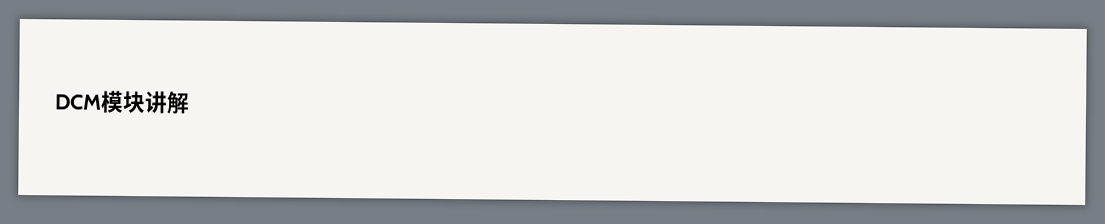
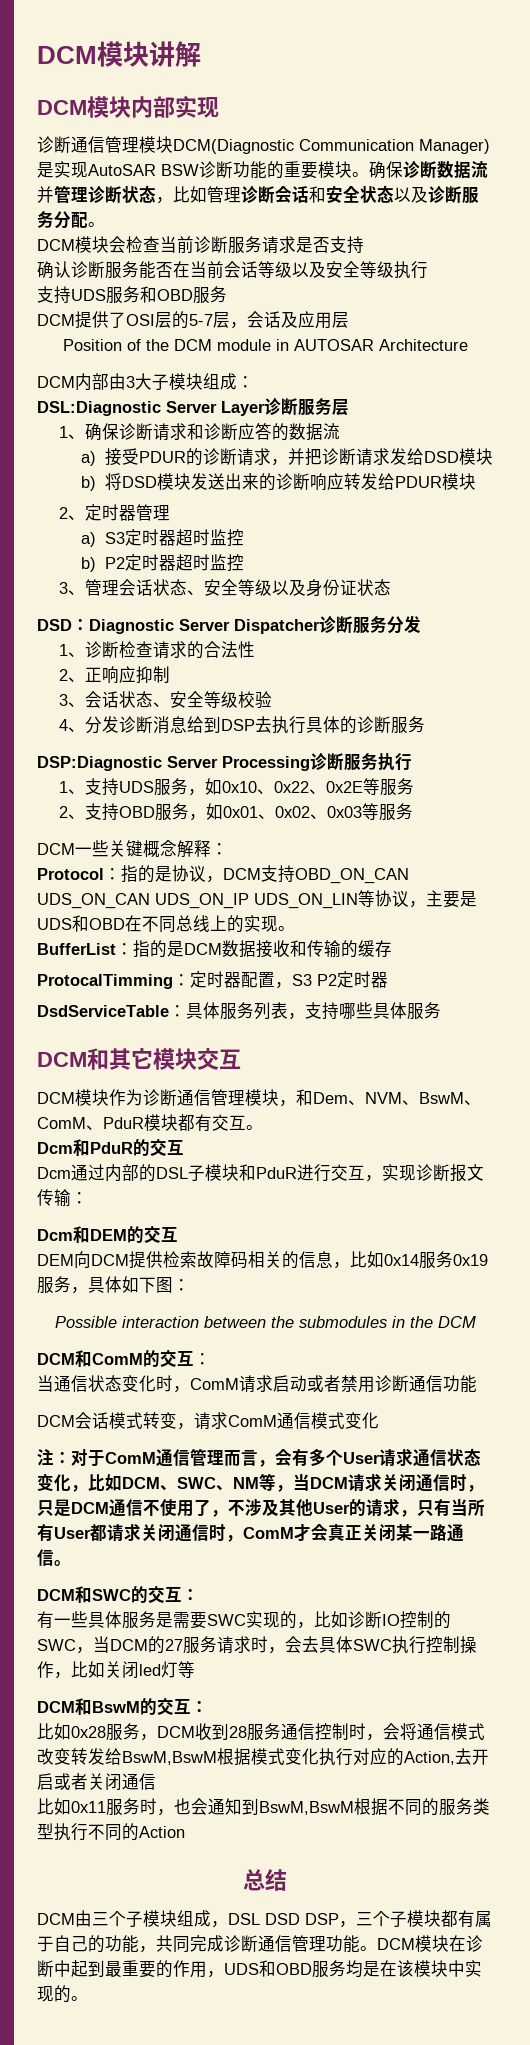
(190, 103) none -> [37,95,219,118] [37,136,490,154] [37,160,488,179] [37,185,479,204] [37,211,105,229] [37,236,364,254] [37,261,428,279] [37,286,227,304] [37,311,349,329] [62,339,468,351] [37,373,254,391] [37,397,349,416] [59,423,341,441] [81,448,493,466] [81,473,476,491] [59,504,171,521] [81,529,244,547] [81,554,244,572] [59,579,392,597] [37,615,421,634] [59,641,256,659] [59,666,171,684] [59,691,273,708] [59,716,426,734] [37,752,412,771] [59,778,415,796] [59,803,414,821] [37,840,228,858] [37,865,409,884] [37,890,477,909] [37,915,295,933] [37,940,392,958] [37,971,388,989] [37,1002,441,1020] [37,1048,241,1070] [37,1089,481,1107] [37,1114,263,1132] [37,1139,184,1156] [37,1164,484,1182] [37,1189,88,1207] [37,1226,178,1243] [37,1251,488,1269] [37,1276,190,1294] [54,1316,476,1328] [37,1350,211,1367] [37,1375,477,1393] [37,1412,379,1430] [37,1448,481,1467] [37,1473,484,1492] [37,1498,485,1517] [37,1523,464,1542] [37,1549,71,1566] [37,1586,199,1603] [37,1611,451,1629] [37,1636,477,1654] [37,1661,195,1679] [37,1698,208,1715] [37,1723,485,1741] [37,1748,489,1766] [37,1773,156,1791] [37,1798,490,1816] [37,1823,185,1841] [243,1869,287,1891] [37,1910,492,1928] [37,1935,483,1953] [37,1960,482,1978] [37,1985,88,2003] // DCM模块内部实现 // 诊断通信管理模块DCM(Diagnostic Communication Manager)是实现AutoSAR BSW诊断功能的重要模块。确保诊断数据流并管理诊断状态，比如管理诊断会话和安全状态以及诊断服务分配。 // DCM模块会检查当前诊断服务请求是否支持 // 确认诊断服务能否在当前会话等级以及安全等级执行 // 支持UDS服务和OBD服务 // DCM提供了OSI层的5-7层，会话及应用层 // Position of the DCM module in AUTOSAR Architecture // DCM内部由3大子模块组成： // DSL:Diagnostic Server Layer诊断服务层 // 1、确保诊断请求和诊断应答的数据流 // a)接受PDUR的诊断请求，并把诊断请求发给DSD模块 // b)将DSD模块发送出来的诊断响应转发给PDUR模块 // 2、定时器管理 // a) S3定时器超时监控 // b) P2定时器超时监控 // 3、管理会话状态、安全等级以及身份证状态 // DSD：Diagnostic Server Dispatcher诊断服务分发 // 1、诊断检查请求的合法性 // 2、正响应抑制 // 3、会话状态、安全等级校验 // 4、分发诊断消息给到DSP去执行具体的诊断服务 // DSP:Diagnostic Server Processing诊断服务执行 // 1、支持UDS服务，如0x10、0x22、0x2E等服务 // 2、支持OBD服务，如0x01、0x02、0x03等服务 // DCM一些关键概念解释： // Protocol：指的是协议，DCM支持OBD_ON_CAN UDS_ON_CAN UDS_ON_IP UDS_ON_LIN等协议，主要是UDS和OBD在不同总线上的实现。 // BufferList：指的是DCM数据接收和传输的缓存 // ProtocalTimming：定时器配置，S3 P2定时器 // DsdServiceTable：具体服务列表，支持哪些具体服务 // DCM和其它模块交互 // DCM模块作为诊断通信管理模块，和Dem、NVM、BswM、ComM、PduR模块都有交互。 // Dcm和PduR的交互 // Dcm通过内部的DSL子模块和PduR进行交互，实现诊断报文传输： // Dcm和DEM的交互 // DEM向DCM提供检索故障码相关的信息，比如0x14服务0x19服务，具体如下图： // Possible interaction between the submodules in the DCM // DCM和ComM的交互： // 当通信状态变化时，ComM请求启动或者禁用诊断通信功能 // DCM会话模式转变，请求ComM通信模式变化 // 注：对于ComM通信管理而言，会有多个User请求通信状态变化，比如DCM、SWC、NM等，当DCM请求关闭通信时，只是DCM通信不使用了，不涉及其他User的请求，只有当所有User都请求关闭通信时，ComM才会真正关闭某一路通信。 // DCM和SWC的交互： // 有一些具体服务是需要SWC实现的，比如诊断IO控制的SWC，当DCM的27服务请求时，会去具体SWC执行控制操作，比如关闭led灯等 // DCM和BswM的交互： // 比如0x28服务，DCM收到28服务通信控制时，会将通信模式改变转发给BswM,BswM根据模式变化执行对应的Action,去开启或者关闭通信 // 比如0x11服务时，也会通知到BswM,BswM根据不同的服务类型执行不同的Action // 总结 // DCM由三个子模块组成，DSL DSD DSP，三个子模块都有属于自己的功能，共同完成诊断通信管理功能。DCM模块在诊断中起到最重要的作用，UDS和OBD服务均是在该模块中实现的。

